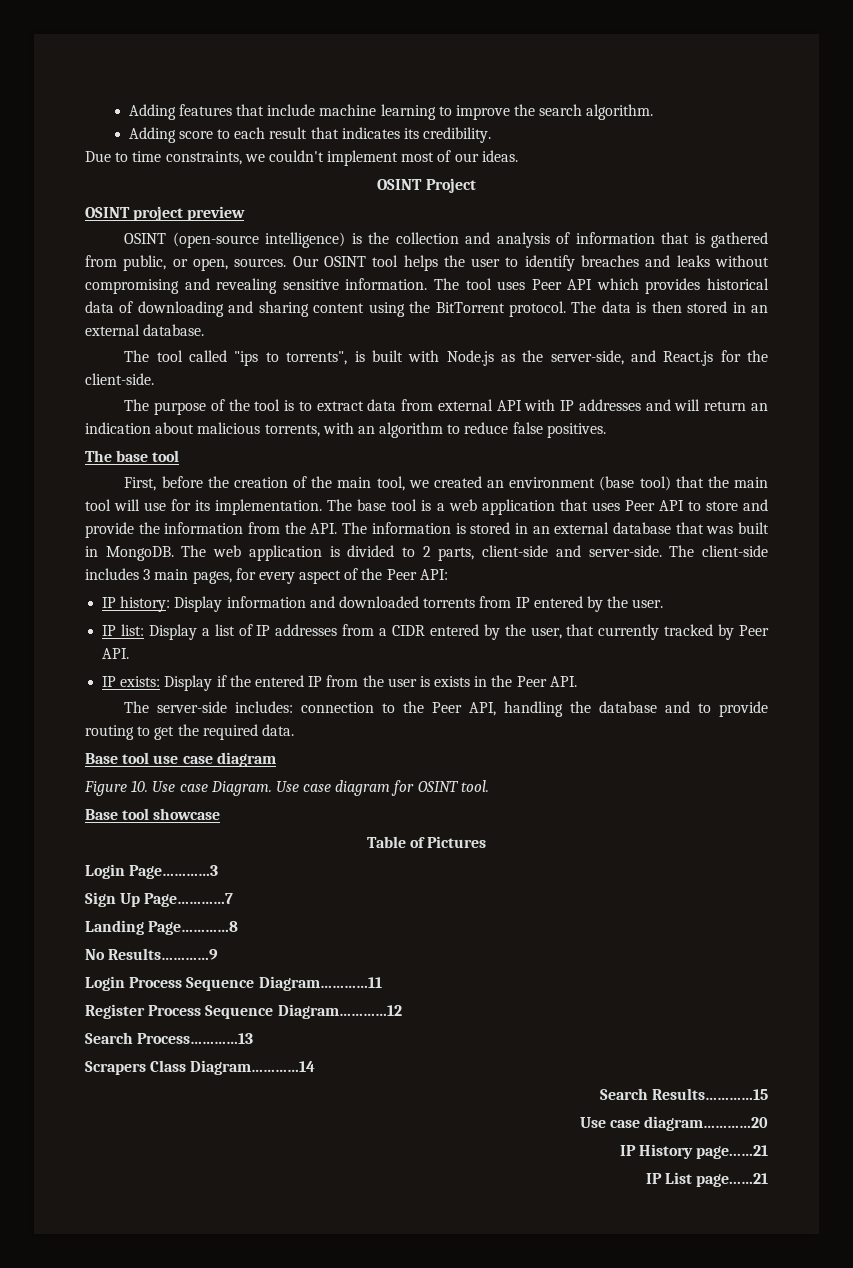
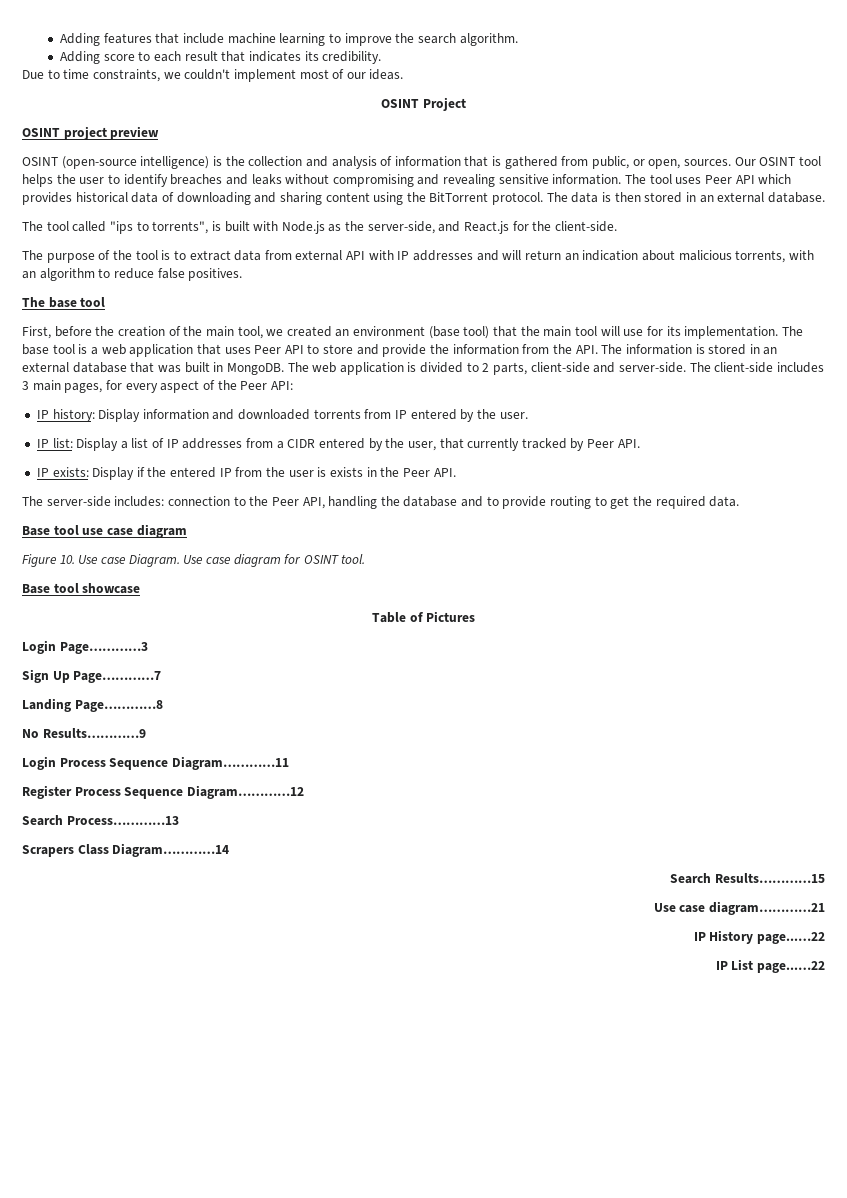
[643,1116,768,1131] diagram…………20 -> [709,901,825,915] diagram…………21
[695,1145,768,1159] page...…21 -> [757,932,825,944] page...…22
[695,1173,768,1187] page...…21 -> [757,961,825,973] page...…22

